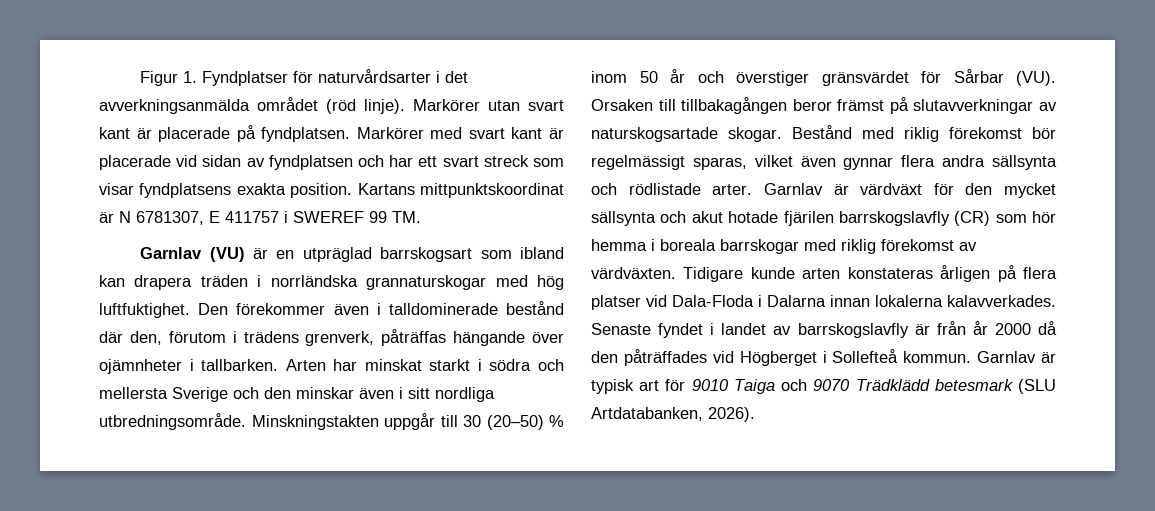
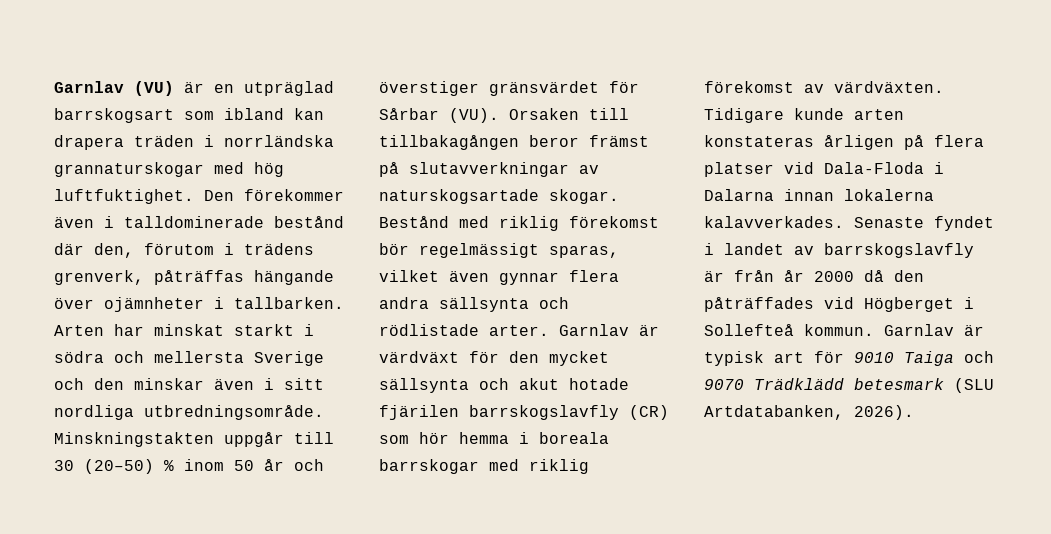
[140,69,469,86] [99,97,564,114] [99,125,564,142] [99,155,564,170] [99,183,564,198] [99,211,421,225] Figur 1. Fyndplatser för naturvårdsarter i det avverkningsanmälda området (röd linje). Markörer utan svart kant är placerade på fyndplatsen. Markörer med svart kant är placerade vid sidan av fyndplatsen och har ett svart streck som visar fyndplatsens exakta position. Kartans mittpunktskoordinat är N 6781307, E 411757 i SWEREF 99 TM. // -> (54, 87) none

